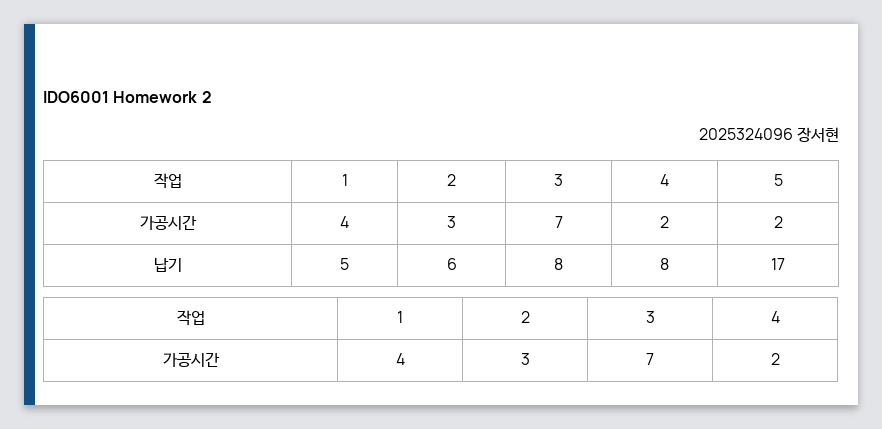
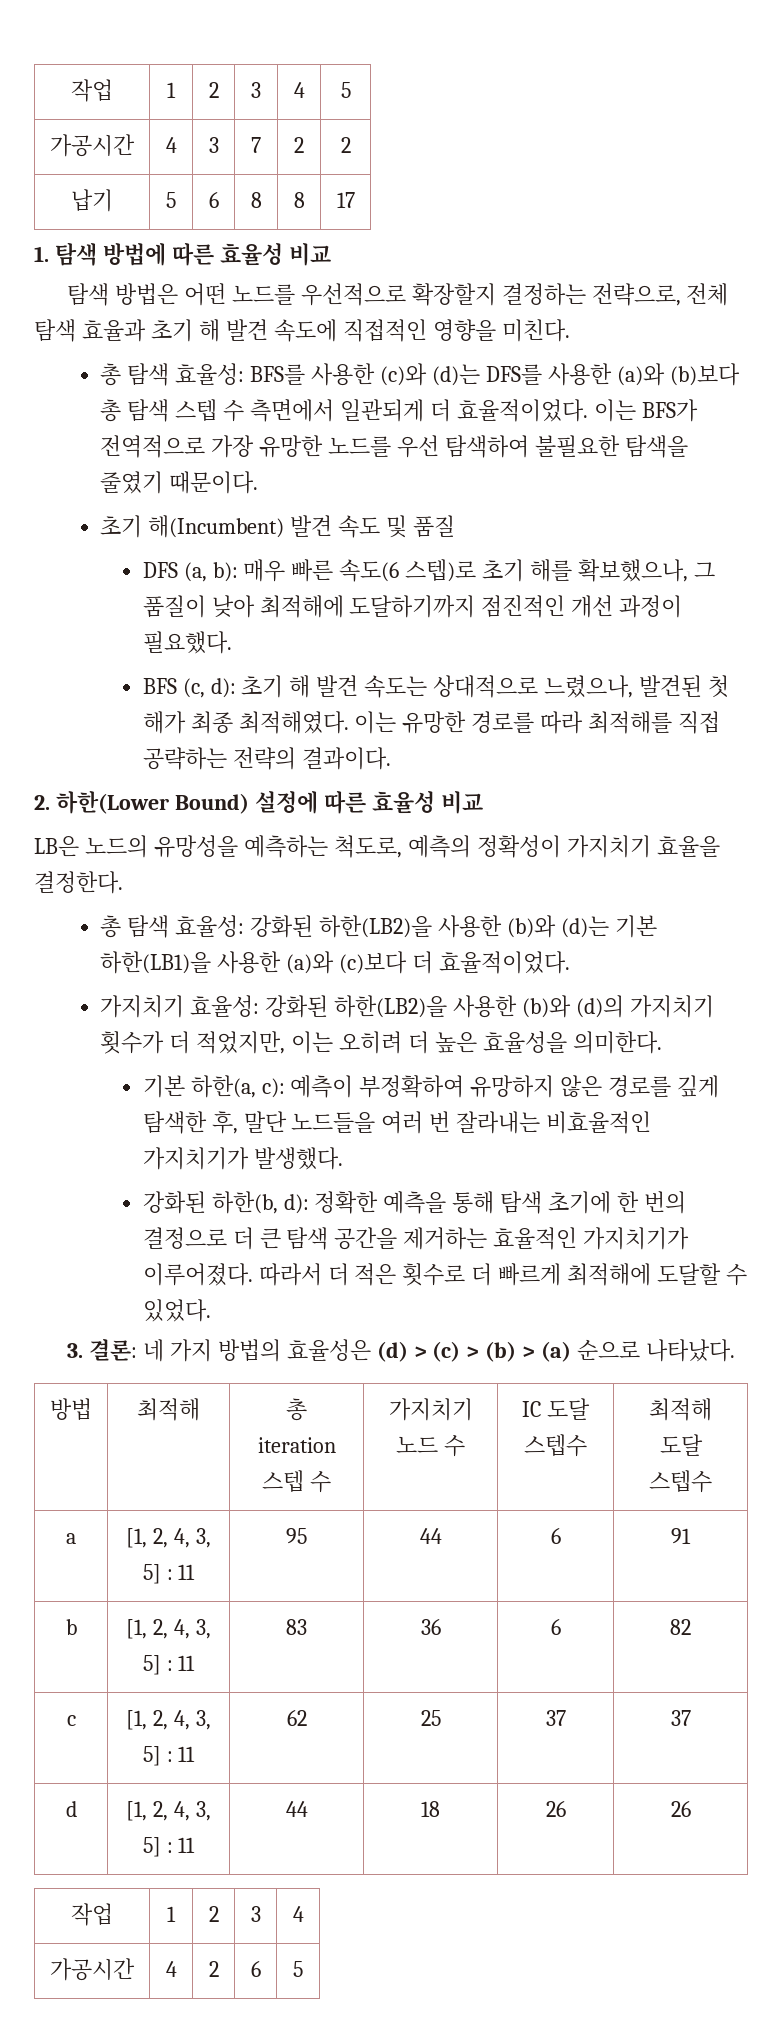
[43,91,212,103] [698,127,840,142] IDO6001 Homework 2 // 2025324096 장서현 // -> (71, 90) none
(785, 264) none -> [34,242,331,266] [66,283,729,306] [34,319,570,342] [100,363,740,386] [100,399,698,422] [100,435,688,458] [100,471,259,494] [100,515,456,538] [142,559,716,582] [142,595,683,618] [142,631,232,654] [142,675,730,698] [142,711,721,734] [142,747,391,770] [34,791,483,814] [34,835,720,858] [34,871,123,894] [100,915,657,938] [100,951,571,974] [100,995,714,1018] [100,1031,662,1054] [142,1075,720,1098] [142,1111,652,1134] [142,1147,343,1170] [142,1191,687,1214] [142,1227,690,1250] [142,1263,748,1286] [142,1299,211,1322] [66,1339,736,1362] [50,1398,92,1420] [137,1398,200,1421] [286,1398,307,1421] [257,1437,336,1453] [262,1470,331,1493] [388,1398,473,1421] [396,1434,465,1457] [522,1398,590,1420] [524,1434,587,1457] [649,1398,712,1421] [659,1434,703,1456] [649,1470,712,1493] [66,1533,76,1544] [126,1528,211,1548] [142,1564,196,1584] [286,1528,307,1544] [419,1528,442,1544] [550,1528,561,1544] [671,1528,691,1544] [65,1619,77,1635] [126,1619,211,1639] [142,1655,196,1675] [286,1619,307,1635] [420,1619,441,1635] [550,1619,561,1635] [670,1619,691,1635] [66,1715,76,1726] [126,1710,211,1730] [142,1746,196,1766] [286,1710,307,1726] [420,1710,441,1726] [545,1710,566,1726] [670,1710,691,1726] [65,1801,77,1817] [126,1801,211,1821] [142,1837,196,1857] [285,1801,308,1817] [421,1801,440,1817] [545,1801,566,1817] [670,1801,691,1817] // 1. 탐색 방법에 따른 효율성 비교 // 탐색 방법은 어떤 노드를 우선적으로 확장할지 결정하는 전략으로, 전체 탐색 효율과 초기 해 발견 속도에 직접적인 영향을 미친다. // 총 탐색 효율성: BFS를 사용한 (c)와 (d)는 DFS를 사용한 (a)와 (b)보다 총 탐색 스텝 수 측면에서 일관되게 더 효율적이었다. 이는 BFS가 전역적으로 가장 유망한 노드를 우선 탐색하여 불필요한 탐색을 줄였기 때문이다. // 초기 해(Incumbent) 발견 속도 및 품질 // DFS (a, b): 매우 빠른 속도(6 스텝)로 초기 해를 확보했으나, 그 품질이 낮아 최적해에 도달하기까지 점진적인 개선 과정이 필요했다. // BFS (c, d): 초기 해 발견 속도는 상대적으로 느렸으나, 발견된 첫 해가 최종 최적해였다. 이는 유망한 경로를 따라 최적해를 직접 공략하는 전략의 결과이다. // 2. 하한(Lower Bound) 설정에 따른 효율성 비교 // LB은 노드의 유망성을 예측하는 척도로, 예측의 정확성이 가지치기 효율을 결정한다. // 총 탐색 효율성: 강화된 하한(LB2)을 사용한 (b)와 (d)는 기본 하한(LB1)을 사용한 (a)와 (c)보다 더 효율적이었다. // 가지치기 효율성: 강화된 하한(LB2)을 사용한 (b)와 (d)의 가지치기 횟수가 더 적었지만, 이는 오히려 더 높은 효율성을 의미한다. // 기본 하한(a, c): 예측이 부정확하여 유망하지 않은 경로를 깊게 탐색한 후, 말단 노드들을 여러 번 잘라내는 비효율적인 가지치기가 발생했다. // 강화된 하한(b, d): 정확한 예측을 통해 탐색 초기에 한 번의 결정으로 더 큰 탐색 공간을 제거하는 효율적인 가지치기가 이루어졌다. 따라서 더 적은 횟수로 더 빠르게 최적해에 도달할 수 있었다. // 3. 결론: 네 가지 방법의 효율성은 (d) > (c) > (b) > (a) 순으로 나타났다. // 방법 | 최적해 | 총 iteration 스텝 수 | 가지치기 노드 수 | IC 도달 스텝수 | 최적해 도달 스텝수 // a | [1, 2, 4, 3, 5] : 11 | 95 | 44 | 6 | 91 // b | [1, 2, 4, 3, 5] : 11 | 83 | 36 | 6 | 82 // c | [1, 2, 4, 3, 5] : 11 | 62 | 25 | 37 | 37 // d | [1, 2, 4, 3, 5] : 11 | 44 | 18 | 26 | 26
[520,353,530,365] [646,353,654,365] [770,353,780,365] 3 | 7 | 2 -> [208,1961,219,1977] [250,1961,261,1977] [293,1961,303,1977] 2 | 6 | 5

